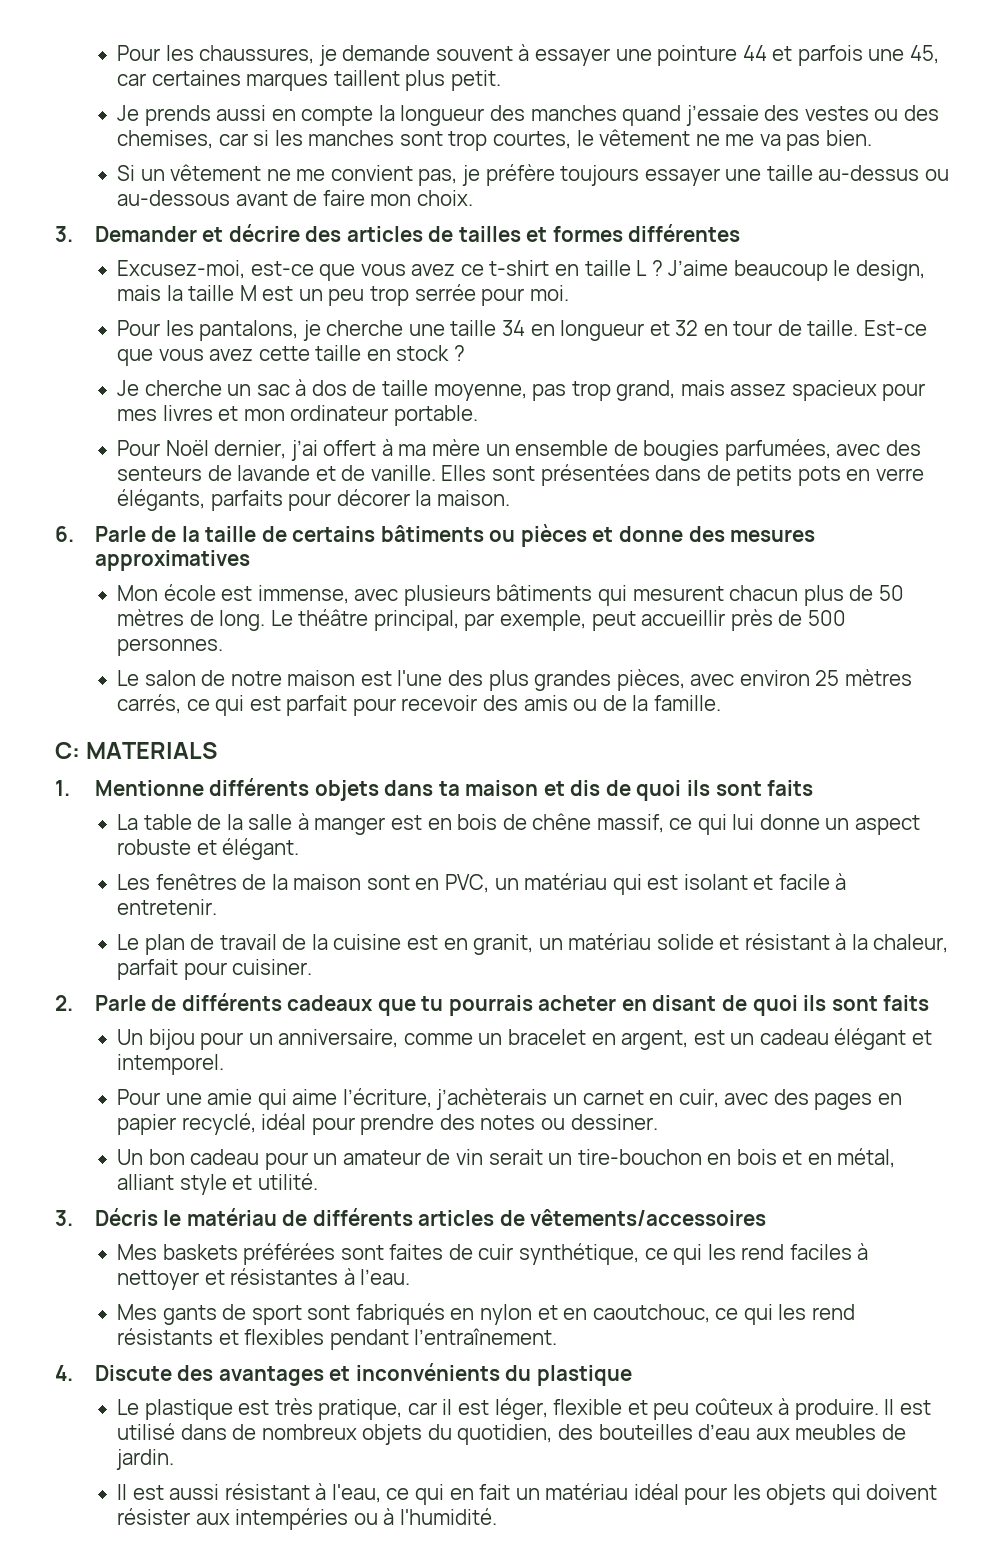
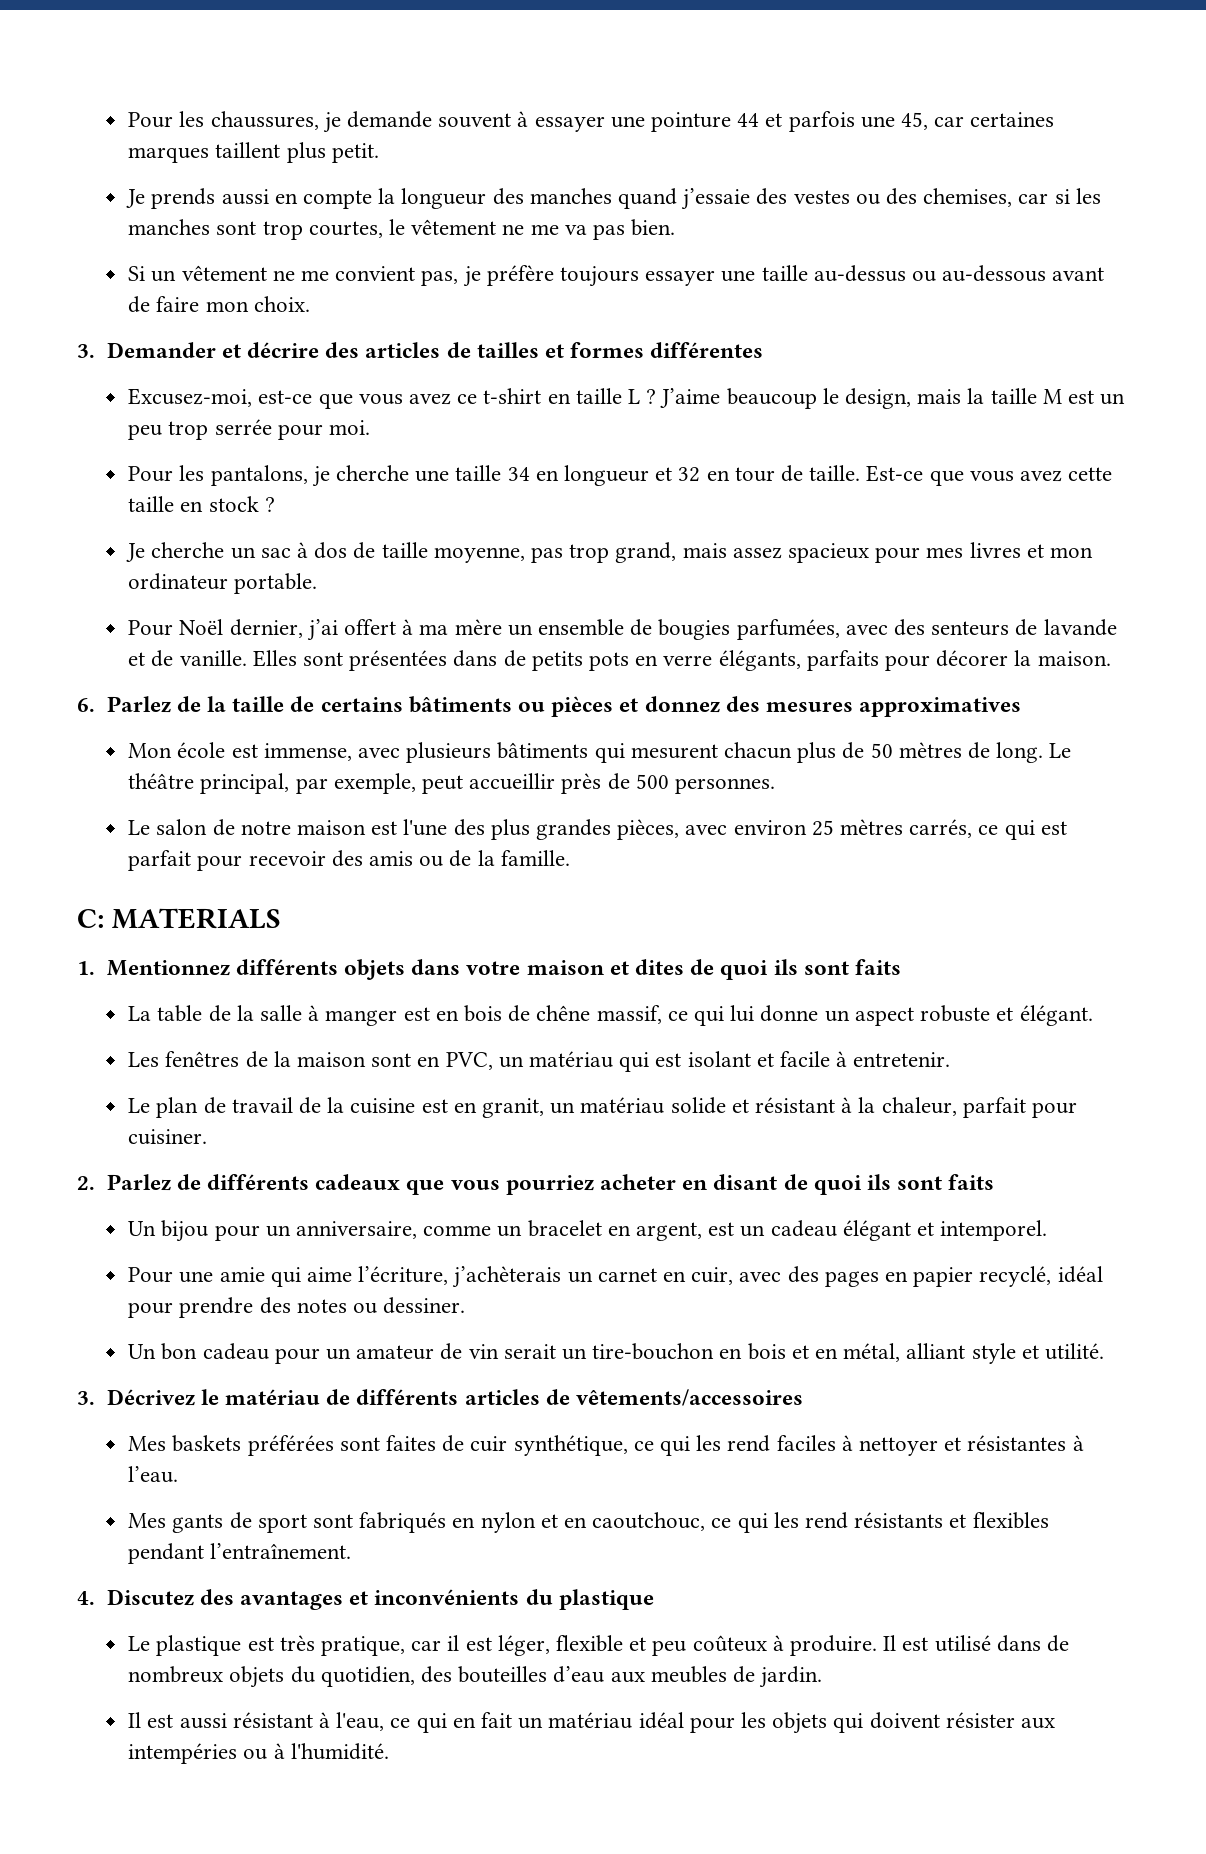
[94,526,146,542] Parle -> [106,696,171,713] Parlez
[619,526,684,542] donne -> [644,696,720,713] donnez
[94,780,204,796] Mentionne -> [106,960,230,976] Mentionnez
[438,781,460,796] ta -> [466,961,521,975] votre
[570,780,601,796] dis -> [634,959,684,975] dites
[94,995,146,1011] Parle -> [106,1174,171,1191] Parlez
[421,995,533,1016] tu pourrais -> [450,1175,594,1195] vous pourriez
[94,1208,158,1226] Décris -> [106,1389,195,1406] Décrivez
[94,1365,172,1381] Discute -> [106,1589,194,1606] Discutez

